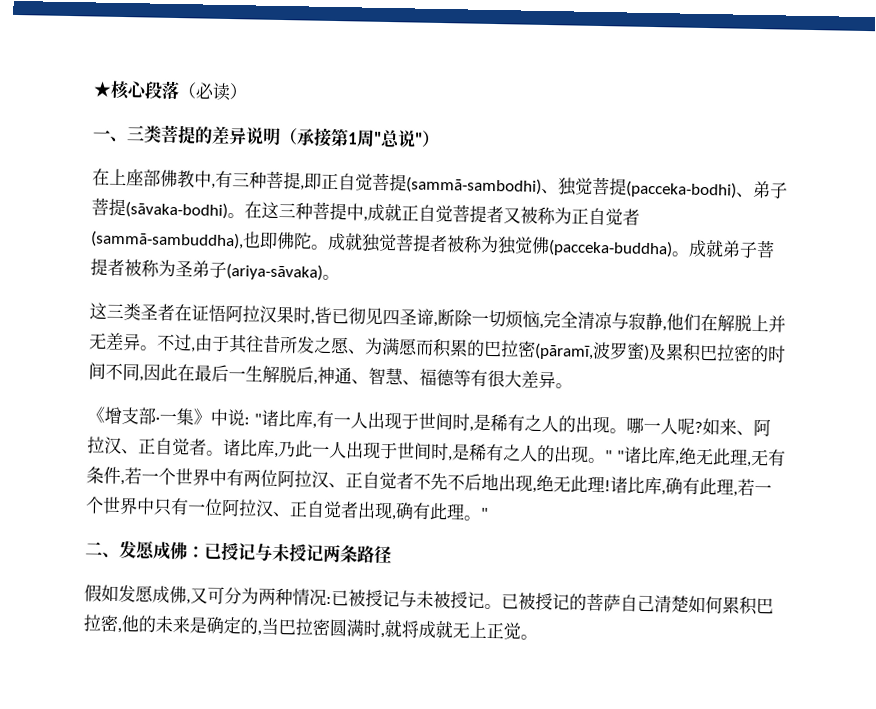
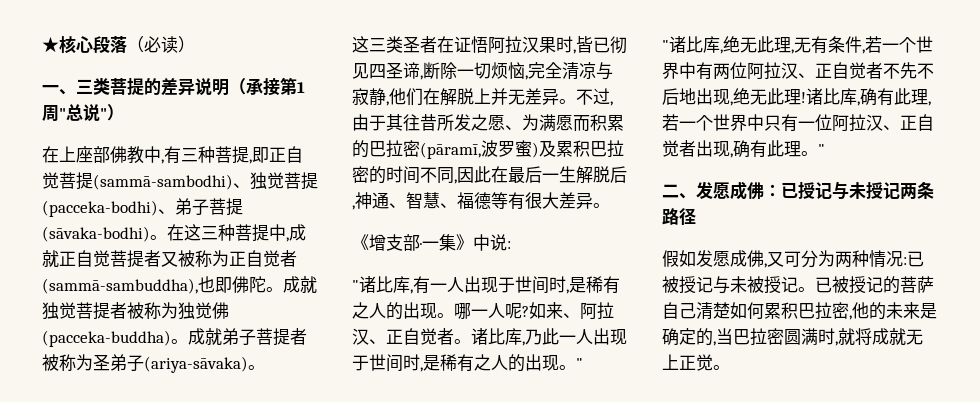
(250, 421) none -> (511, 245) //
(613, 456) none -> (583, 363) //

